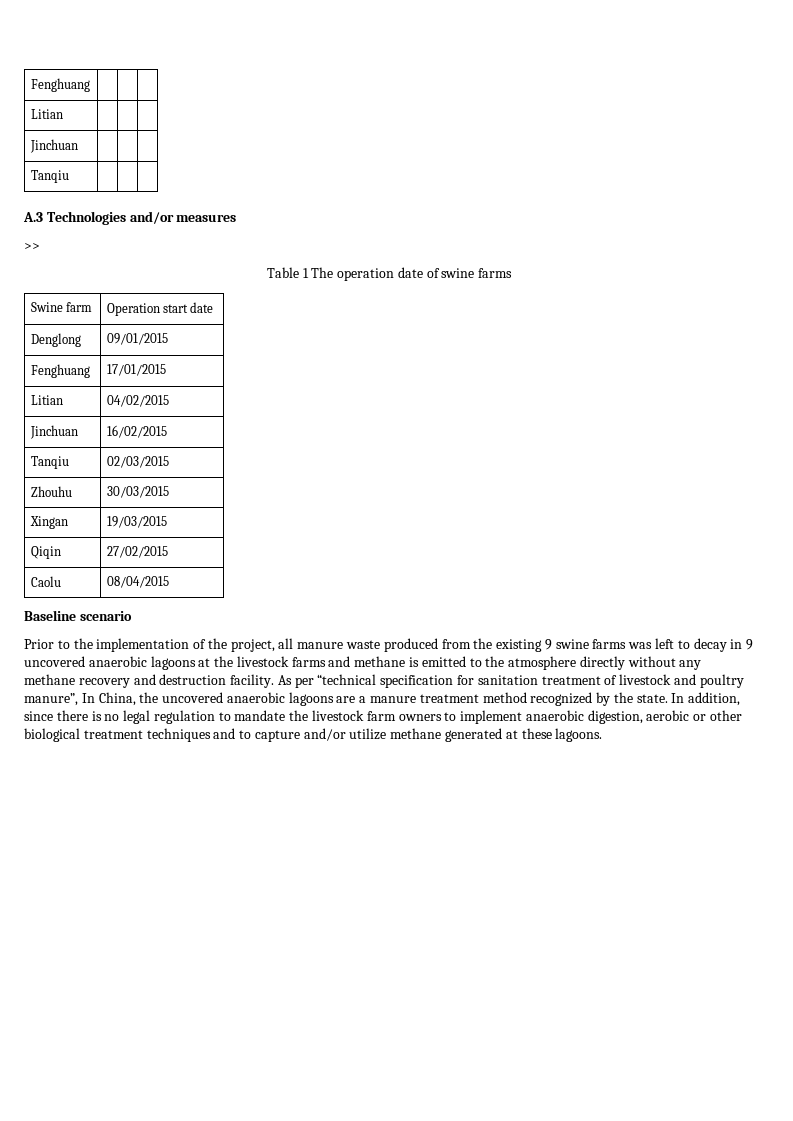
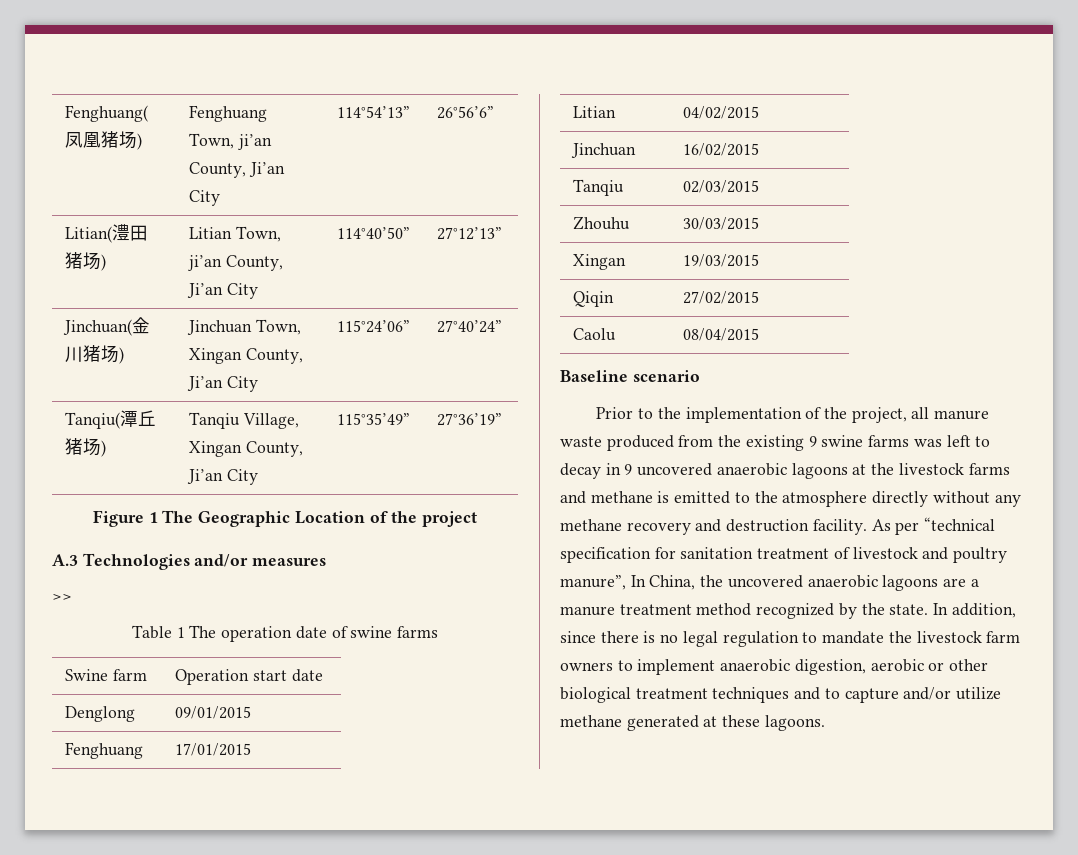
[30,78,90,92] [30,109,63,119] [29,139,78,153] [30,170,69,183] Fenghuang | | | // Litian | | | // Jinchuan | | | // Tanqiu | | | -> [65,105,149,122] [65,131,143,150] [189,105,268,122] [189,133,272,150] [189,162,285,178] [189,190,221,206] [337,106,411,118] [437,106,495,119] [65,224,149,243] [65,252,107,271] [189,226,281,242] [188,255,283,271] [187,283,258,299] [337,227,411,239] [437,227,503,240] [63,317,151,336] [65,345,125,364] [187,319,301,335] [189,348,303,364] [187,376,258,392] [337,320,411,333] [437,320,503,333] [65,410,157,429] [65,438,107,457] [189,412,299,429] [189,441,303,457] [187,469,258,485] [337,413,411,425] [437,413,503,426] [92,510,478,527] Fenghuang(凤凰猪场) | Fenghuang Town, ji’an County, Ji’an City | 114°54’13” | 26°56’6” // Litian(澧田猪场) | Litian Town, ji’an County, Ji’an City | 114°40’50” | 27°12’13” // Jinchuan(金川猪场) | Jinchuan Town, Xingan County, Ji’an City | 115°24’06” | 27°40’24” // Tanqiu(潭丘猪场) | Tanqiu Village, Xingan County, Ji’an City | 115°35’49” | 27°36’19” // Figure 1 The Geographic Location of the project

